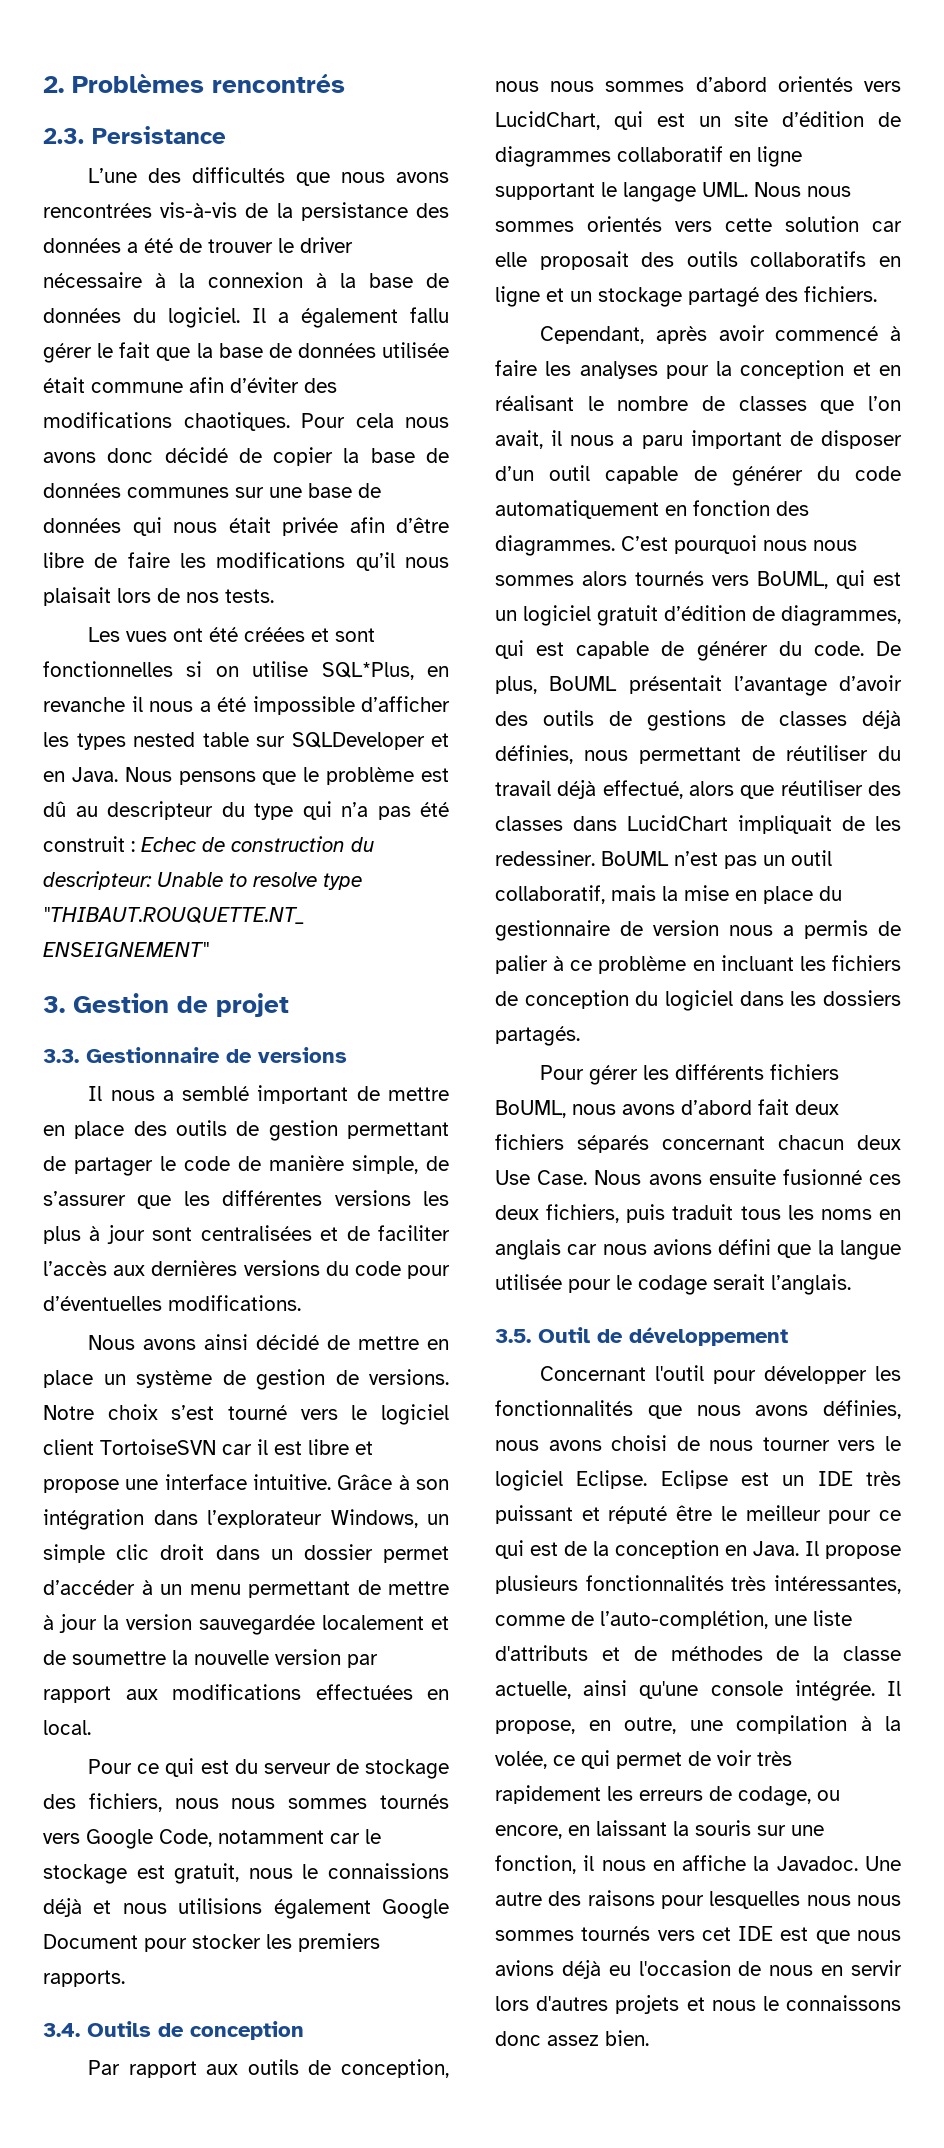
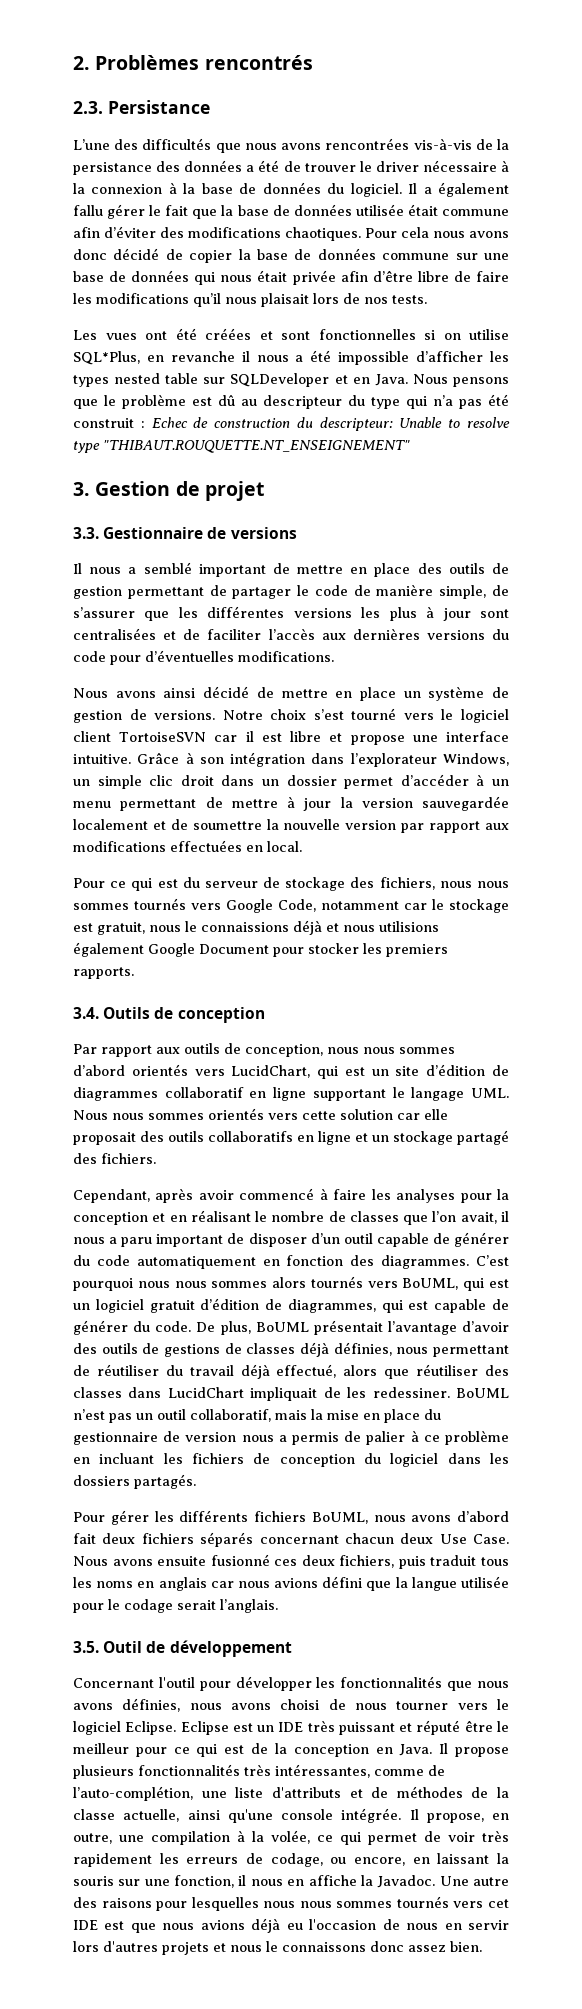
[127,487,229,498] communes -> [382,253,450,260] commune

